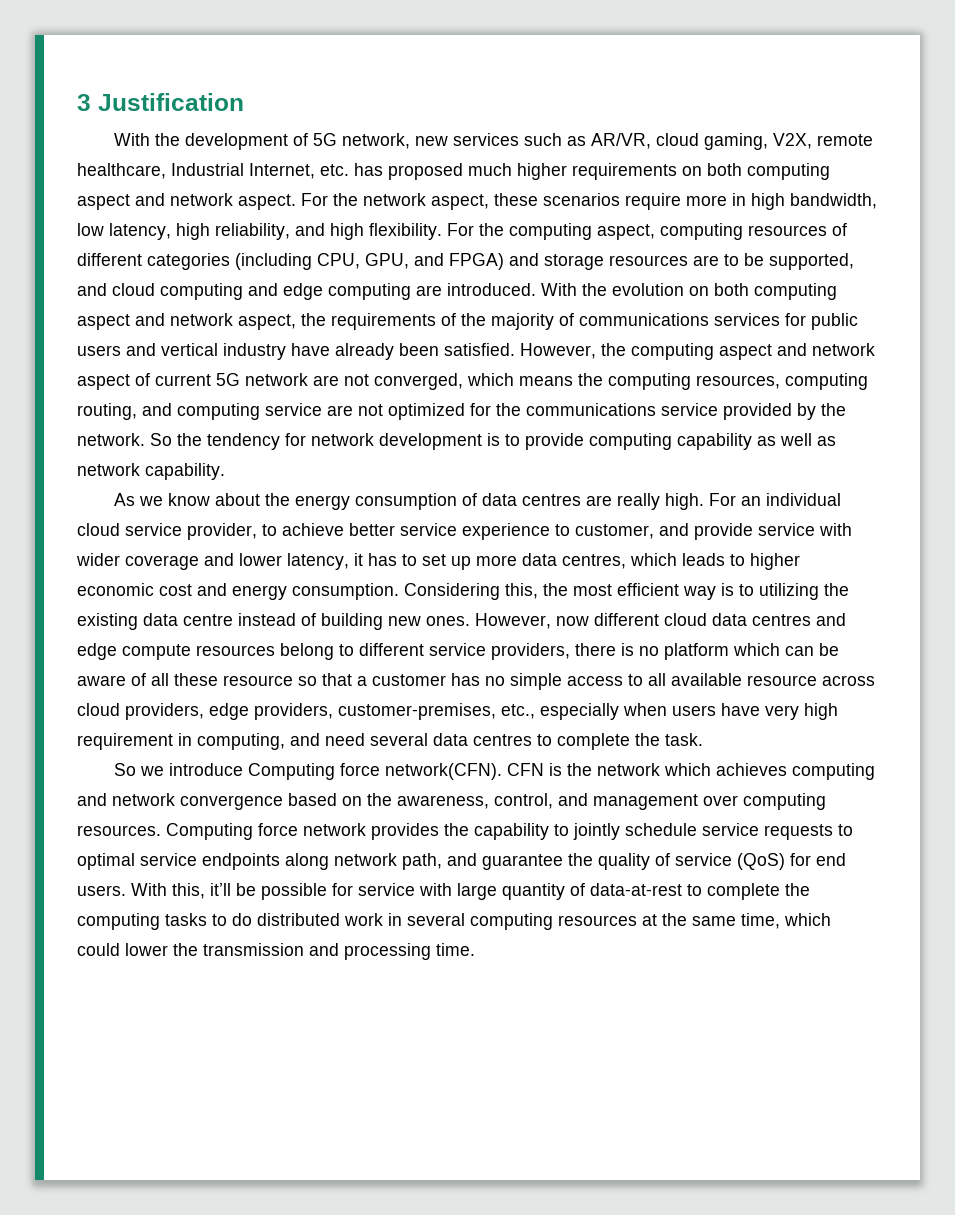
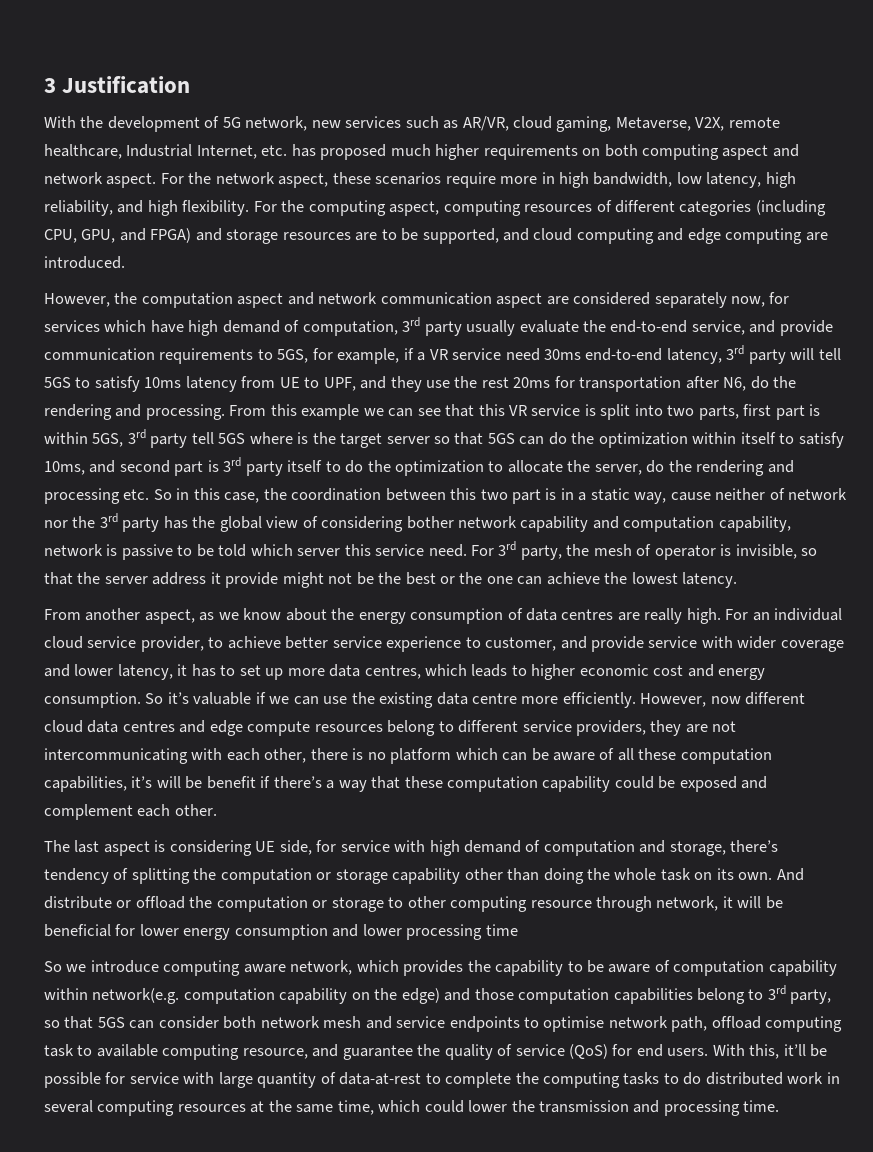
(768, 141) none -> [615,117,691,131] Metaverse,
[541,283,837,300] [77,313,858,330] [77,343,875,360] [77,373,868,390] [77,403,846,420] [77,433,836,450] [77,463,225,480] [113,493,135,506] With the evolution on both computing aspect and network aspect, the requirements of the majority of communications services for public users and vertical industry have already been satisfied. However, the computing aspect and network aspect of current 5G network are not converged, which means the computing resources, computing routing, and computing service are not optimized for the communications service provided by the network. So the tendency for network development is to provide computing capability as well as network capability. // As -> [44,292,790,308] [44,317,833,336] [44,345,841,364] [44,376,797,392] [44,404,821,420] [44,429,844,448] [44,457,794,476] [44,488,848,504] [44,513,791,532] [44,541,818,560] [44,572,738,588] [44,608,215,624] // However, the computation aspect and network communication aspect are considered separately now, for services which have high demand of computation, 3rd party usually evaluate the end-to-end service, and provide communication requirements to 5GS, for example, if a VR service need 30ms end-to-end latency, 3rd party will tell 5GS to satisfy 10ms latency from UE to UPF, and they use the rest 20ms for transportation after N6, do the rendering and processing. From this example we can see that this VR service is split into two parts, first part is within 5GS, 3rd party tell 5GS where is the target server so that 5GS can do the optimization within itself to satisfy 10ms, and second part is 3rd party itself to do the optimization to allocate the server, do the rendering and processing etc. So in this case, the coordination between this two part is in a static way, cause neither of network nor the 3rd party has the global view of considering bother network capability and computation capability, network is passive to be told which server this service need. For 3rd party, the mesh of operator is invisible, so that the server address it provide might not be the best or the one can achieve the lowest latency. // From another aspect, as
[404,583,849,600] [77,613,470,630] Considering this, the most efficient way is to utilizing the existing data centre instead of building new ones. -> [145,692,636,708] So it’s valuable if we can use the existing data centre more efficiently.
(570, 651) none -> [650,720,737,736] [44,748,307,764] they are not intercommunicating with each other,
[223,673,875,690] [77,703,838,720] [77,733,703,750] [113,763,875,780] [77,793,826,810] [77,823,853,840] [77,853,442,870] resource so that a customer has no simple access to all available resource across cloud providers, edge providers, customer-premises, etc., especially when users have very high requirement in computing, and need several data centres to complete the task. // So we introduce Computing force network(CFN). CFN is the network which achieves computing and network convergence based on the awareness, control, and management over computing resources. Computing force network provides the capability to jointly schedule service requests to optimal service endpoints along network path, -> [680,748,772,764] [44,776,768,792] [44,804,217,820] [44,840,779,856] [44,868,804,884] [44,896,783,912] [44,924,518,940] [44,960,837,976] [44,985,832,1004] [44,1016,843,1032] [44,1044,308,1060] computation capabilities, it’s will be benefit if there’s a way that these computation capability could be exposed and complement each other. // The last aspect is considering UE side, for service with high demand of computation and storage, there’s tendency of splitting the computation or storage capability other than doing the whole task on its own. And distribute or offload the computation or storage to other computing resource through network, it will be beneficial for lower energy consumption and lower processing time // So we introduce computing aware network, which provides the capability to be aware of computation capability within network(e.g. computation capability on the edge) and those computation capabilities belong to 3rd party, so that 5GS can consider both network mesh and service endpoints to optimise network path, offload computing task to available computing resource,

